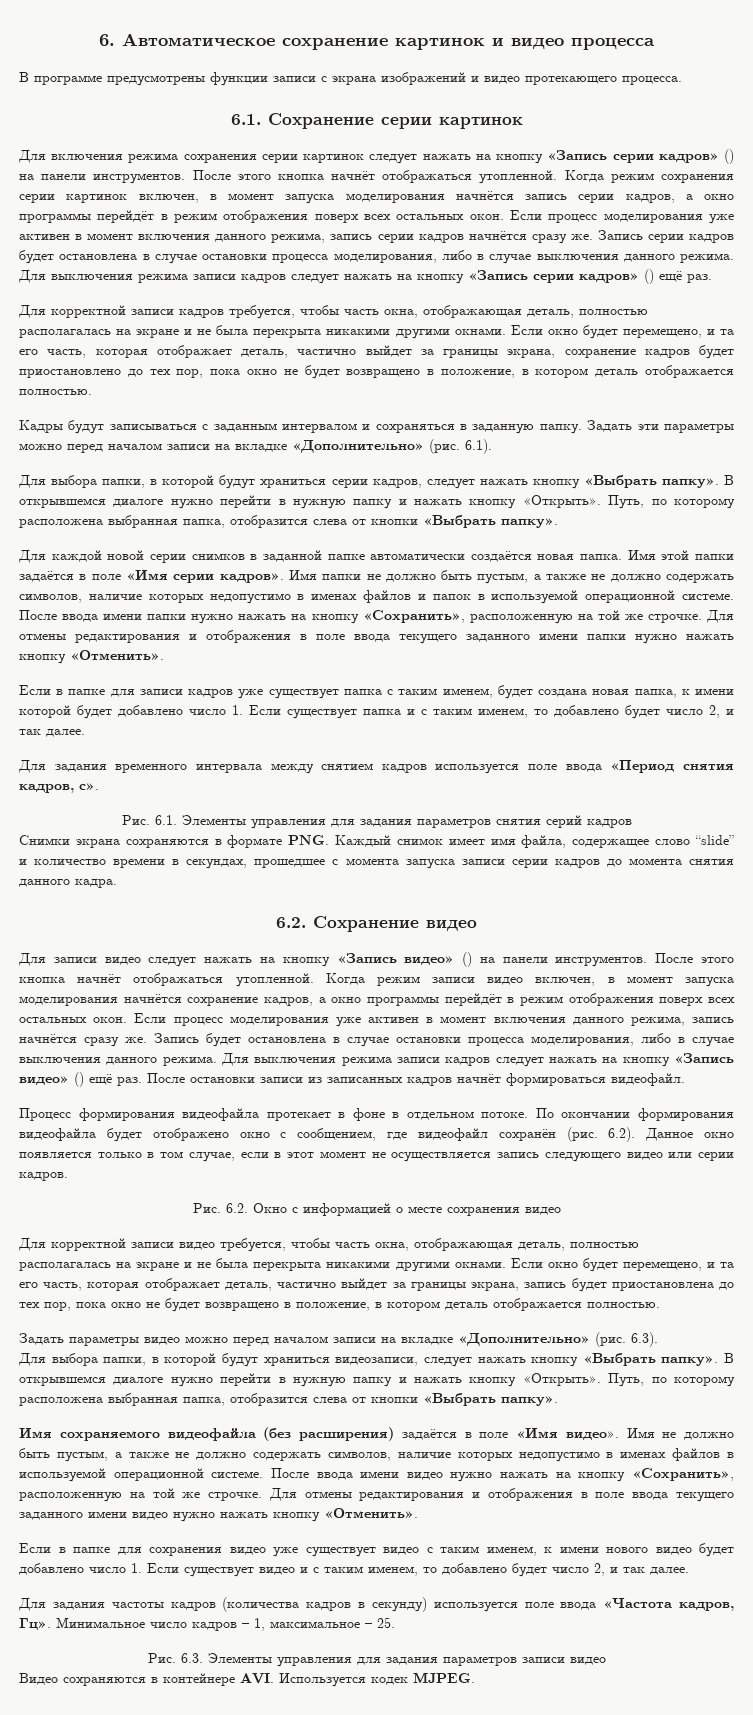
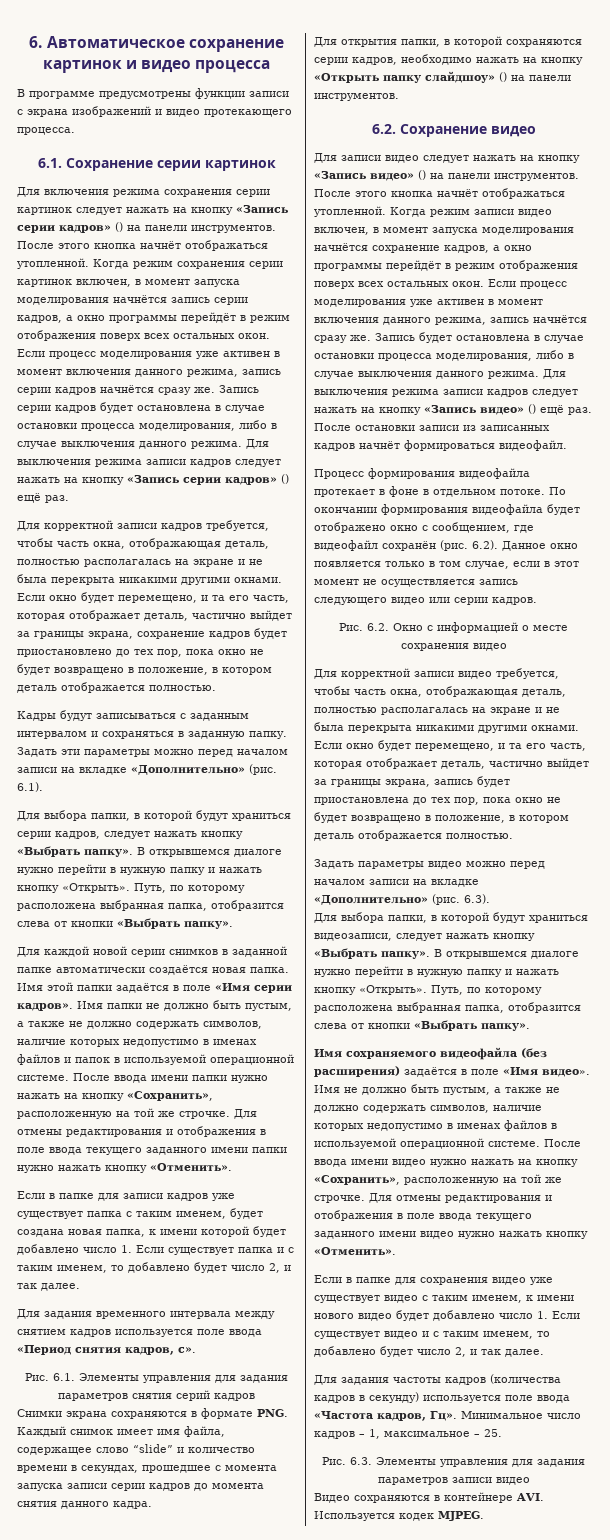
(117, 883) none -> [314,36,582,47] [314,54,583,65] [314,71,571,83] [314,93,399,101] // Для открытия папки, в которой сохраняются серии кадров, необходимо нажать на кнопку «Открыть папку слайдшоу» () на панели инструментов.

